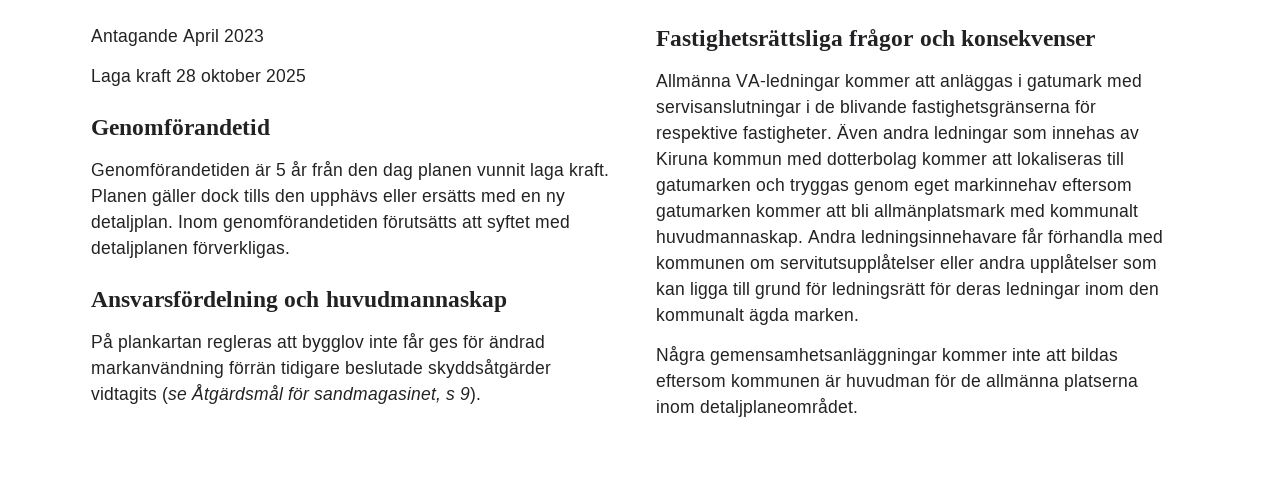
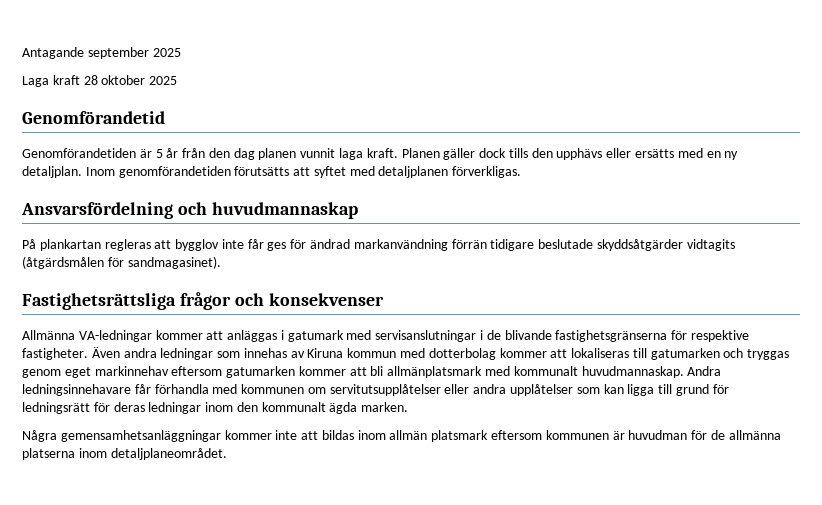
[183,29,264,46] April 2023 -> [87,47,181,59] september 2025
[162,384,481,404] (se Åtgärdsmål för sandmagasinet, s 9). -> [22,256,221,269] (åtgärdsmålen för sandmagasinet).
(1118, 354) none -> [357,430,489,442] inom allmän platsmark

